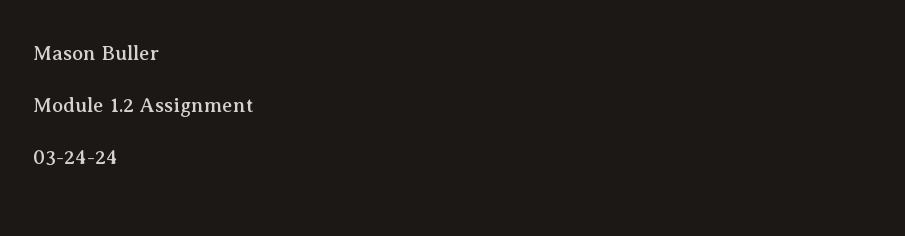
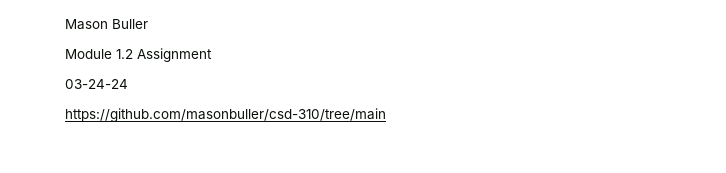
(118, 158) none -> [65,108,386,122] // https://github.com/masonbuller/csd-310/tree/main

